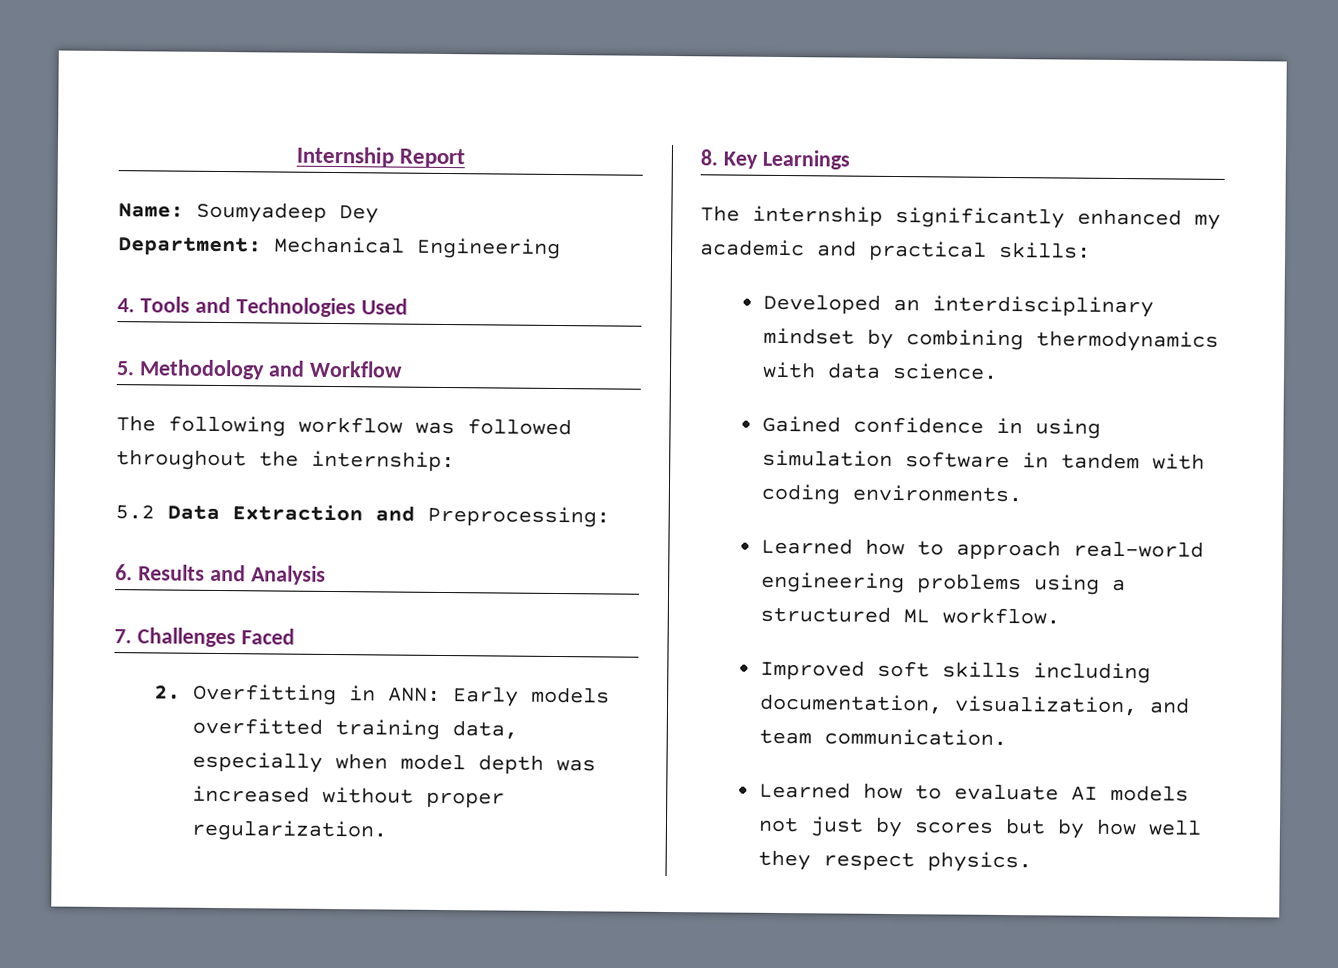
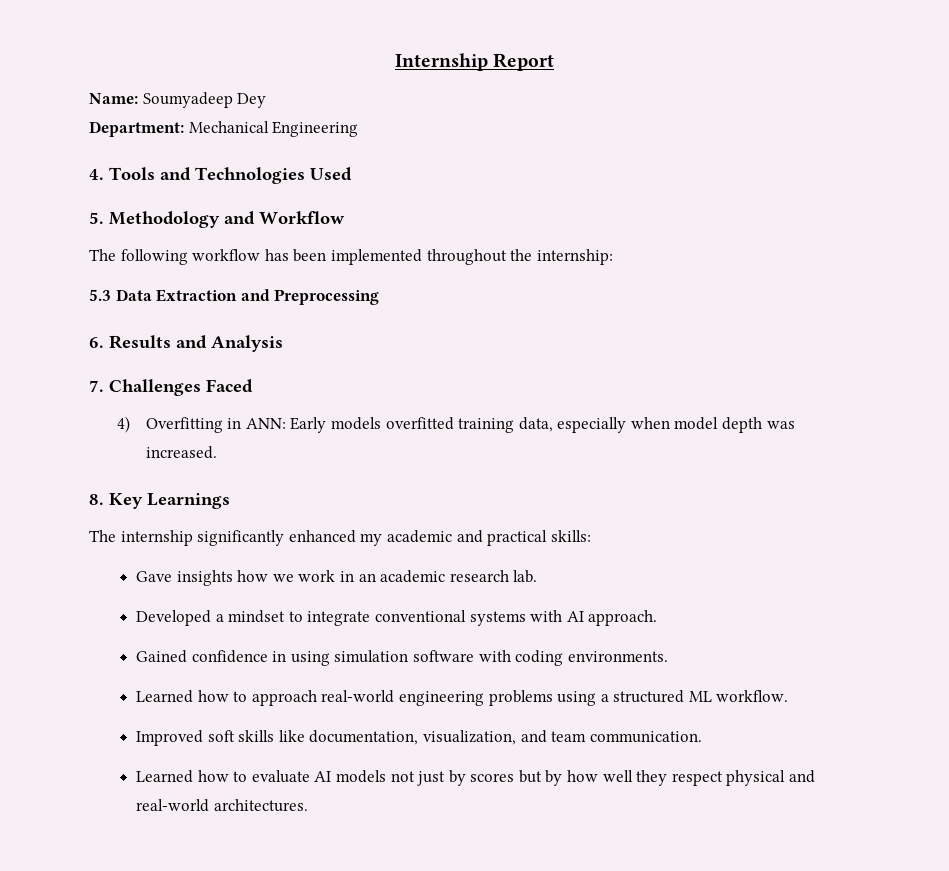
[415,418,572,436] was followed -> [264,249,422,265] has been implemented
[115,505,155,520] 5.2 -> [89,289,111,301] 5.3
[427,505,610,528] Preprocessing: -> [274,289,380,305] Preprocessing
[153,685,181,700] 2. -> [117,416,131,433] 4)
[192,785,506,809] [191,819,388,842] increased without proper regularization. -> [145,446,217,459] increased.
[762,293,1154,318] [762,327,1219,352] [761,361,998,380] Developed an interdisciplinary mindset by combining thermodynamics with data science. -> [135,570,538,586] [135,610,658,626] Gave insights how we work in an academic research lab. // Developed a mindset to integrate conventional systems with AI approach.
[1021,452,1140,470] in tandem -> (474, 656) none
[1032,662,1151,684] including -> [278,730,305,742] like
[926,851,1032,873] physics. -> [726,770,816,786] [135,799,308,812] physical and real-world architectures.

